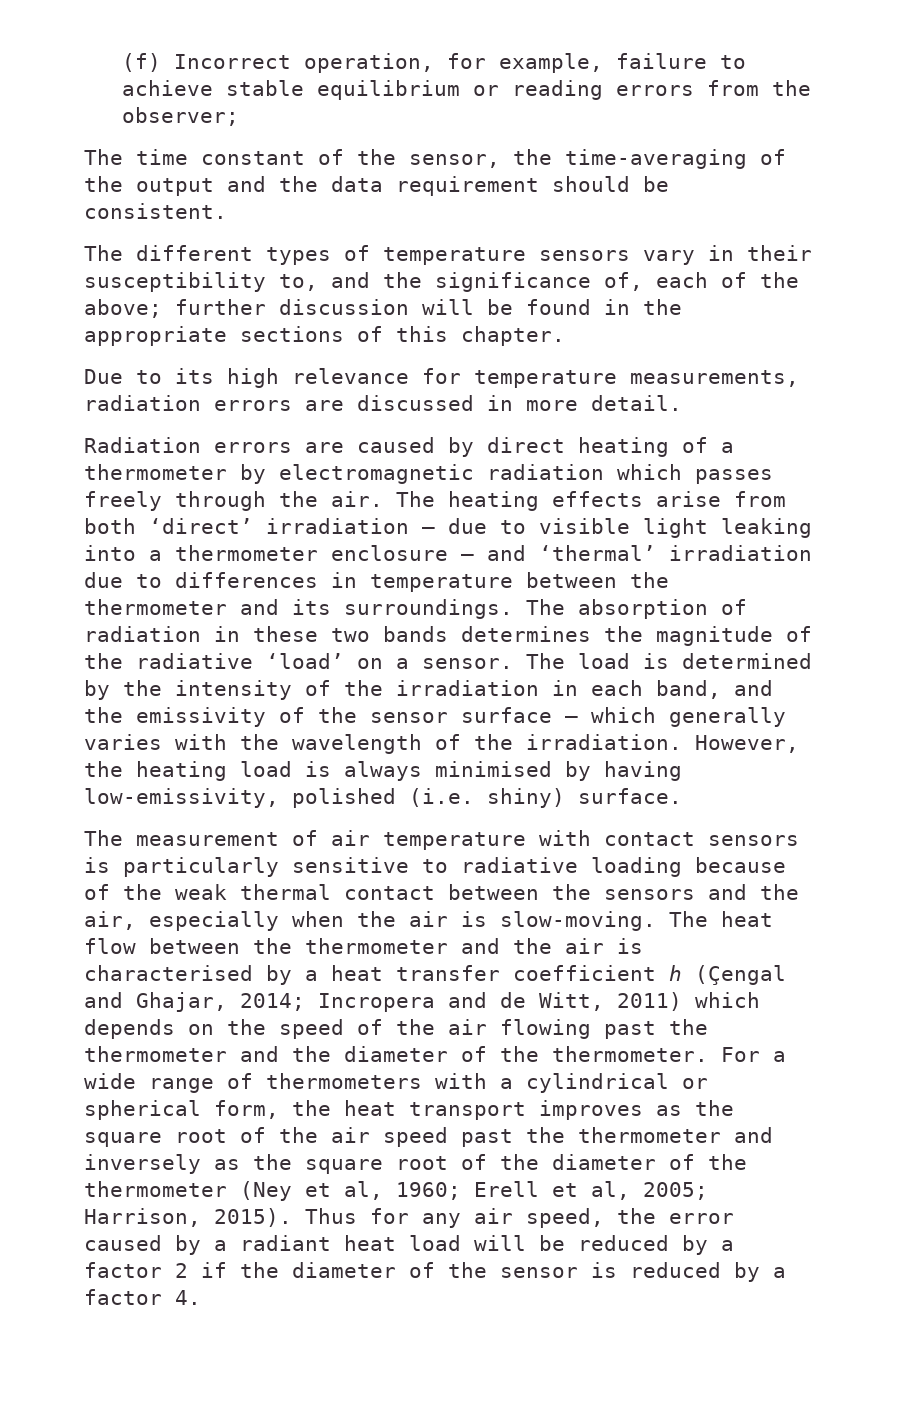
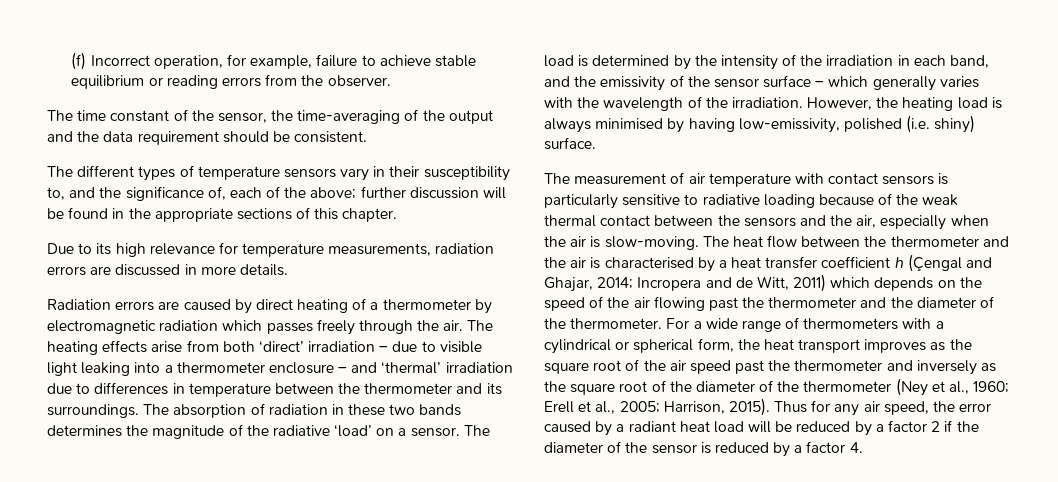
[121,107,239,126] observer; -> [327,75,391,87] observer.
[591,395,682,411] detail. -> [239,264,288,276] details.
[344,1181,383,1200] al, -> [949,381,970,394] al.,
[591,1181,630,1200] al, -> [595,401,616,414] al.,

